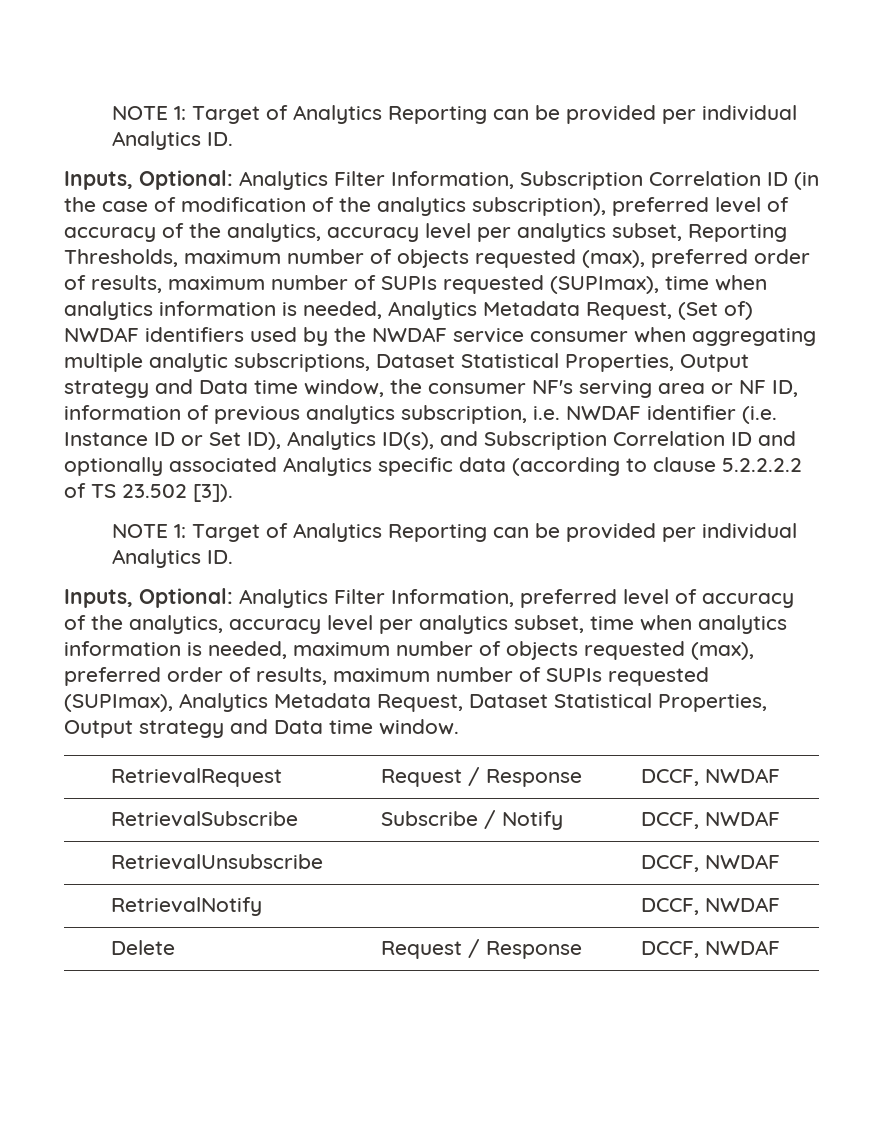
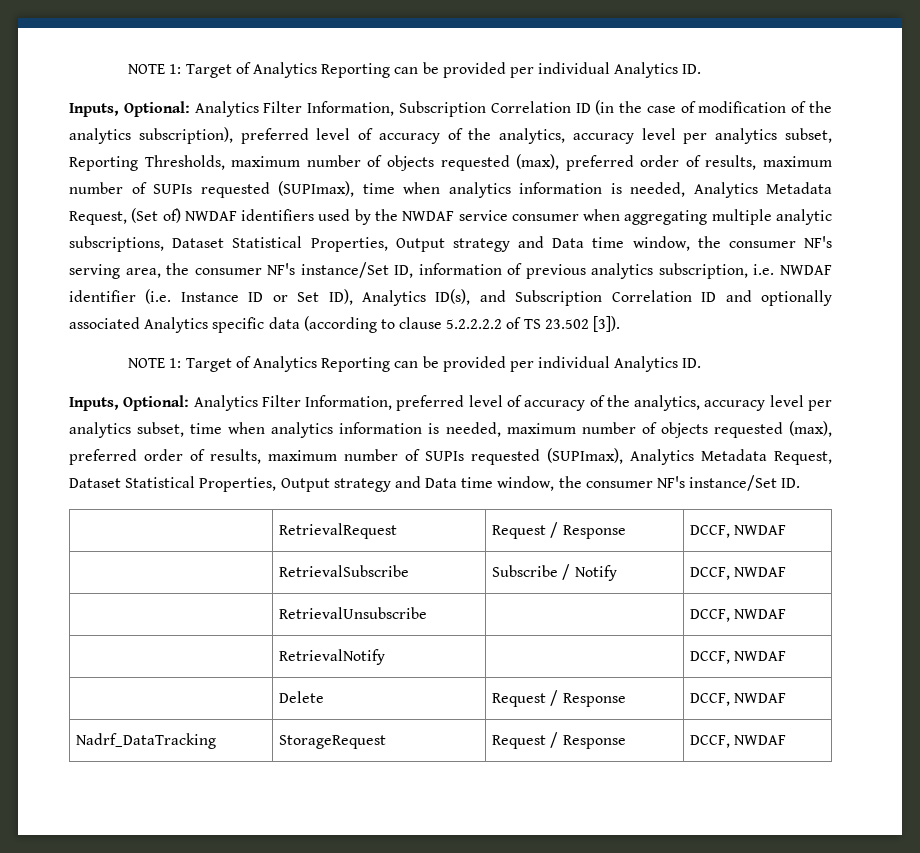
[658,380,766,394] area or NF -> [125,262,389,278] area, the consumer NF's instance/Set
[379,719,459,735] window. -> [497,475,801,491] window, the consumer NF's instance/Set ID.
(780, 947) none -> [76,733,217,749] [279,735,387,749] [492,732,626,749] [690,735,787,748] // Nadrf_DataTracking | StorageRequest | Request / Response | DCCF, NWDAF

